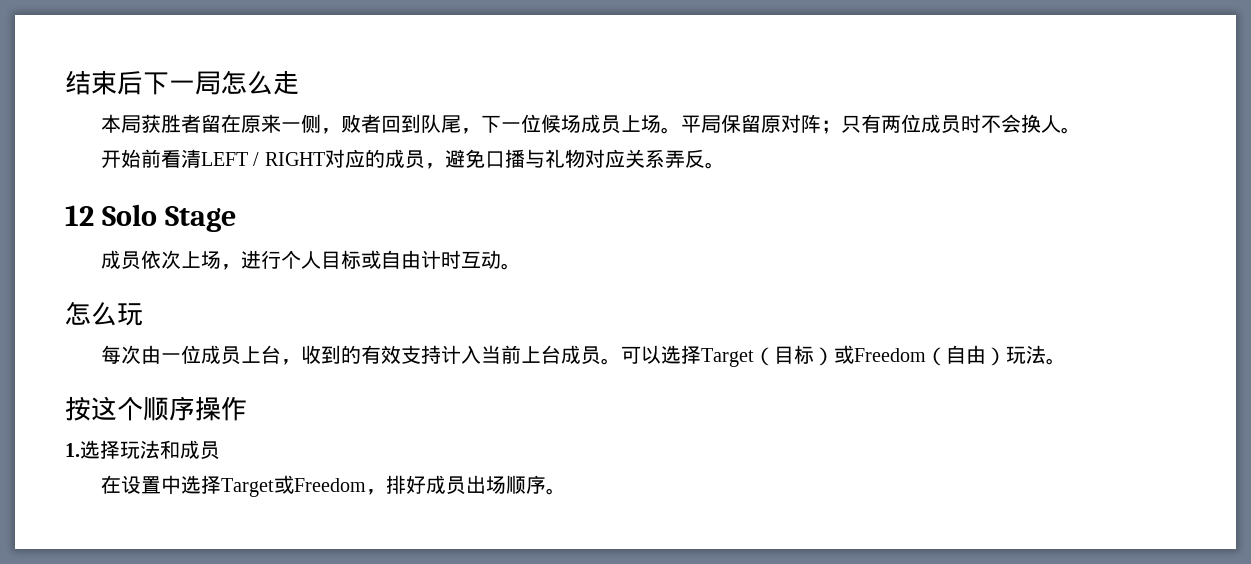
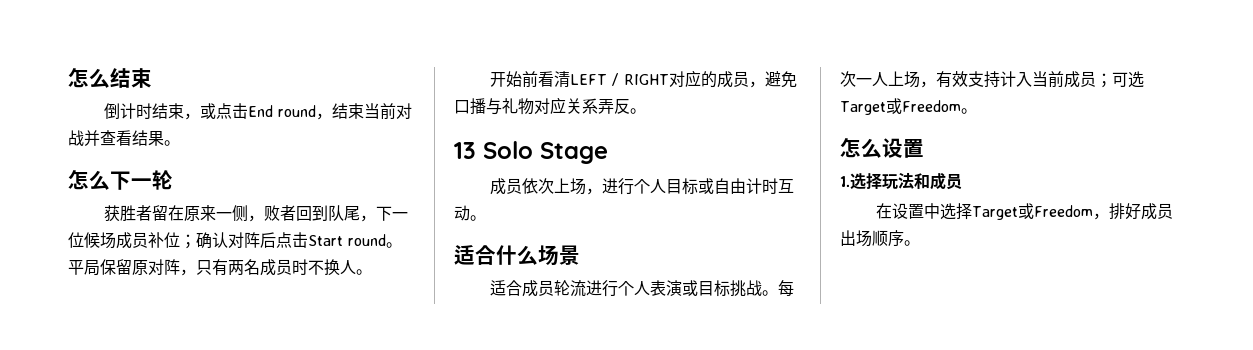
[65,70,299,95] [100,114,141,133] 结束后下一局怎么走 // 本局 -> [68,68,152,88] [103,103,412,120] [68,130,180,147] [68,170,173,190] 怎么结束 // 倒计时结束，或点击End round，结束当前对战并查看结果。 // 怎么下一轮 //
[620,115,661,133] 上场 -> [148,232,386,249] 补位；确认对阵后点击Start round
[820,114,921,134] ；只有两位 -> [180,259,260,276] ，只有两名
[1000,114,1021,133] 会 -> (324, 267) none
[65,205,94,226] 12 -> [454,142,476,159] 13
[65,301,143,326] [100,345,1066,367] [65,396,247,421] 怎么玩 // 每次由一位成员上台，收到的有效支持计入当前上台成员。可以选择Target（目标）或Freedom（自由）玩法。 // 按这个顺序操作 -> [454,245,580,266] [489,280,794,297] [840,71,1144,88] [840,98,977,115] [840,138,924,158] 适合什么场景 // 适合成员轮流进行个人表演或目标挑战。每次一人上场，有效支持计入当前成员；可选Target或Freedom。 // 怎么设置

